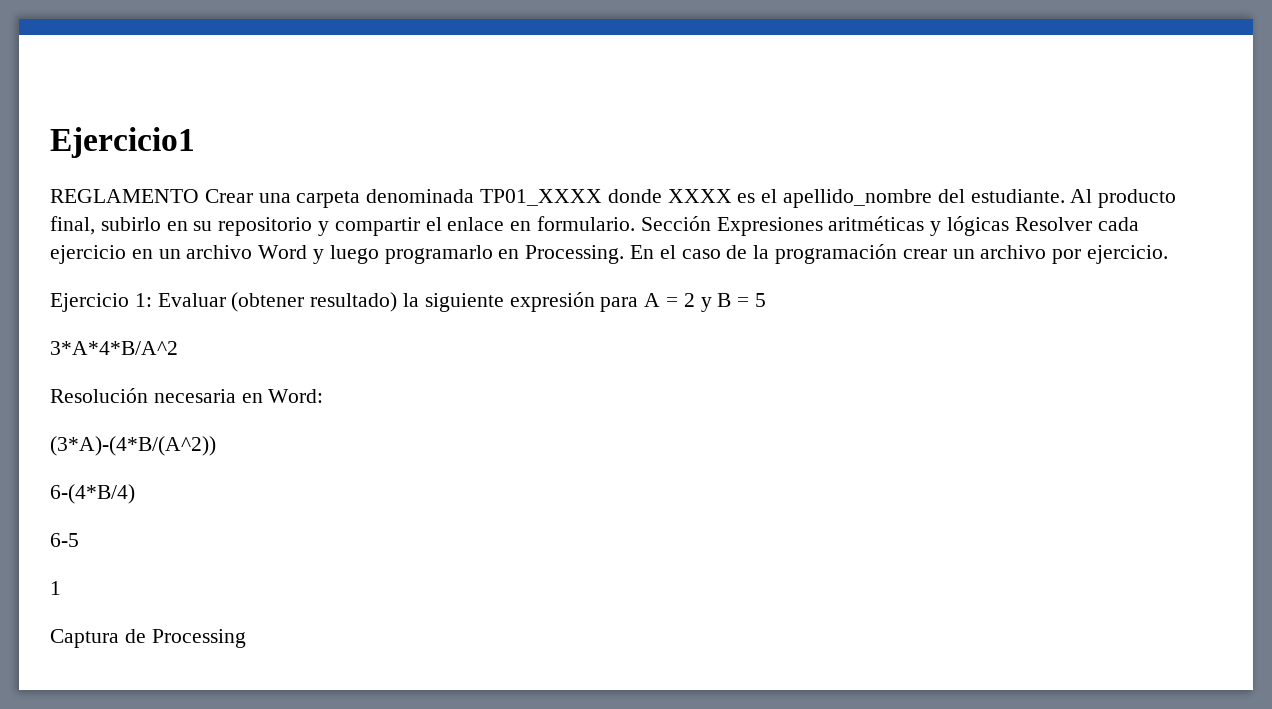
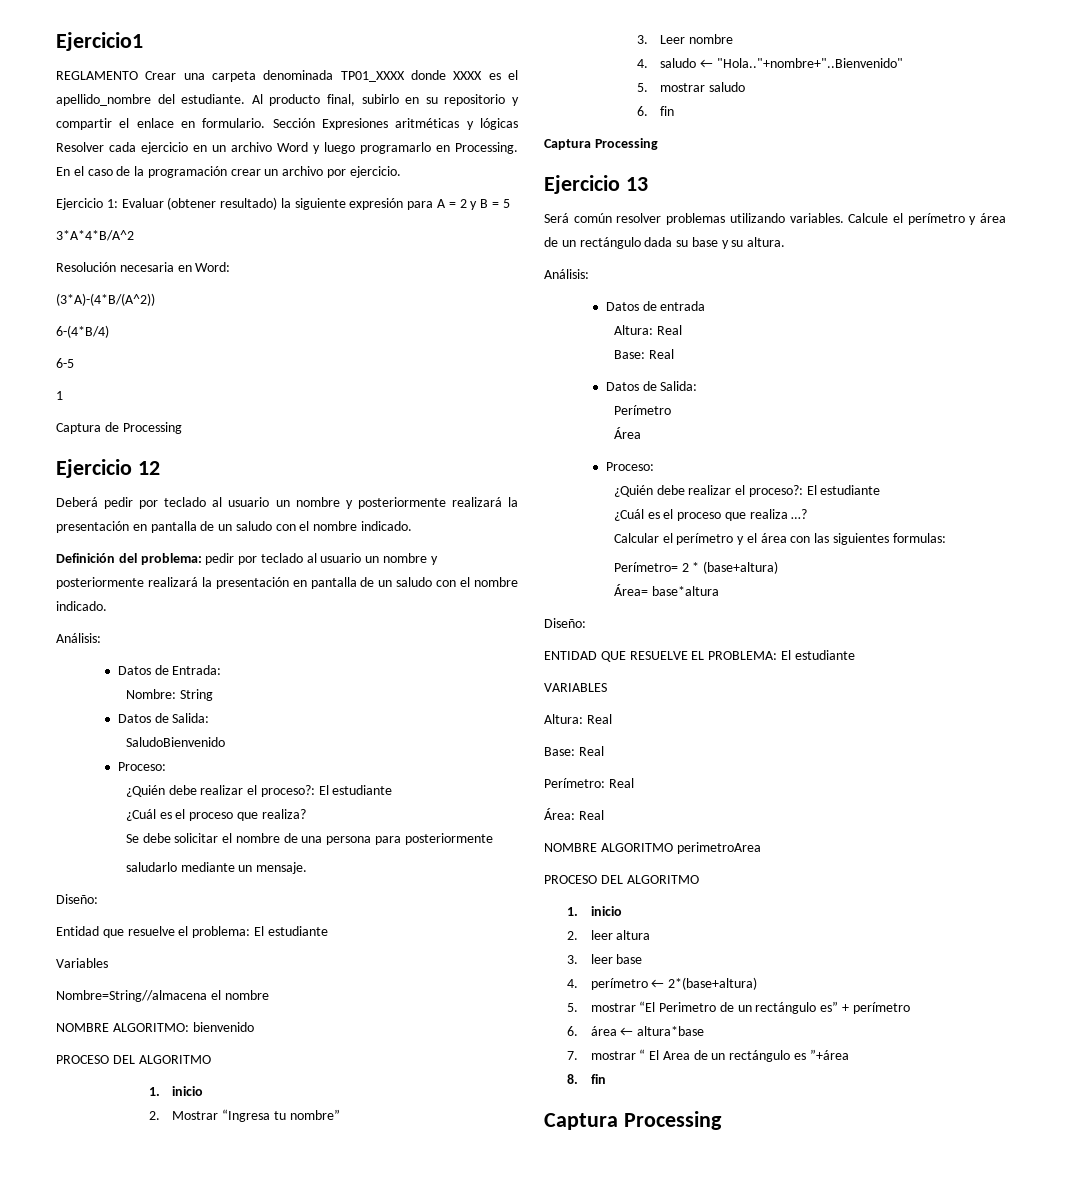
(246, 638) none -> [56,459,160,478] [56,497,518,509] [56,521,413,533] [56,553,438,565] [56,577,518,589] [56,601,107,611] [56,633,101,643] [117,665,222,675] [125,689,213,701] [117,713,210,723] [125,737,225,747] [117,762,166,771] [125,785,393,797] [125,809,306,821] [125,833,493,845] [125,862,308,874] [56,894,98,904] [56,926,328,938] [56,958,108,968] [56,990,269,1002] [56,1022,254,1032] [56,1055,211,1064] [149,1086,204,1096] [149,1109,340,1122] [637,34,734,44] [637,58,903,68] [637,82,746,92] [637,106,675,116] [544,138,658,150] [544,175,648,194] [544,213,1006,225] [544,237,786,249] [544,269,589,279] [605,301,706,311] [613,325,682,335] [613,349,674,359] [605,381,698,391] [613,405,671,415] [613,427,641,439] [605,462,654,471] [613,485,881,497] [613,509,808,521] [613,533,946,545] [613,561,779,574] [613,584,719,596] [544,618,586,628] [544,650,855,662] [544,683,607,692] [544,714,612,724] [544,746,604,756] [544,778,634,788] [544,808,604,820] [544,842,761,854] [544,875,699,884] [567,906,622,916] [567,930,651,940] [567,954,643,964] [567,977,758,990] [567,1001,910,1014] [567,1026,705,1036] [567,1049,849,1062] [567,1074,606,1084] [544,1111,722,1130] // Ejercicio 12 // Deberá pedir por teclado al usuario un nombre y posteriormente realizará la presentación en pantalla de un saludo con el nombre indicado. // Definición del problema: pedir por teclado al usuario un nombre y posteriormente realizará la presentación en pantalla de un saludo con el nombre indicado. // Análisis: // Datos de Entrada: // Nombre: String // Datos de Salida: // SaludoBienvenido // Proceso: // ¿Quién debe realizar el proceso?: El estudiante // ¿Cuál es el proceso que realiza? // Se debe solicitar el nombre de una persona para posteriormente // saludarlo mediante un mensaje. // Diseño: // Entidad que resuelve el problema: El estudiante // Variables // Nombre=String//almacena el nombre // NOMBRE ALGORITMO: bienvenido // PROCESO DEL ALGORITMO // 1. inicio // 2. Mostrar “Ingresa tu nombre” // 3. Leer nombre // 4. saludo ← "Hola.."+nombre+"..Bienvenido" // 5. mostrar saludo // 6. fin // Captura Processing // Ejercicio 13 // Será común resolver problemas utilizando variables. Calcule el perímetro y área de un rectángulo dada su base y su altura. // Análisis: // Datos de entrada // Altura: Real // Base: Real // Datos de Salida: // Perímetro // Área // Proceso: // ¿Quién debe realizar el proceso?: El estudiante // ¿Cuál es el proceso que realiza …? // Calcular el perímetro y el área con las siguientes formulas: // Perímetro= 2 * (base+altura) // Área= base*altura // Diseño: // ENTIDAD QUE RESUELVE EL PROBLEMA: El estudiante // VARIABLES // Altura: Real // Base: Real // Perímetro: Real // Área: Real // NOMBRE ALGORITMO perimetroArea // PROCESO DEL ALGORITMO // 1. inicio // 2. leer altura // 3. leer base // 4. perímetro ← 2*(base+altura) // 5. mostrar “El Perimetro de un rectángulo es” + perímetro // 6. área ← altura*base // 7. mostrar “ El Area de un rectángulo es ”+área // 8. fin // Captura Processing

